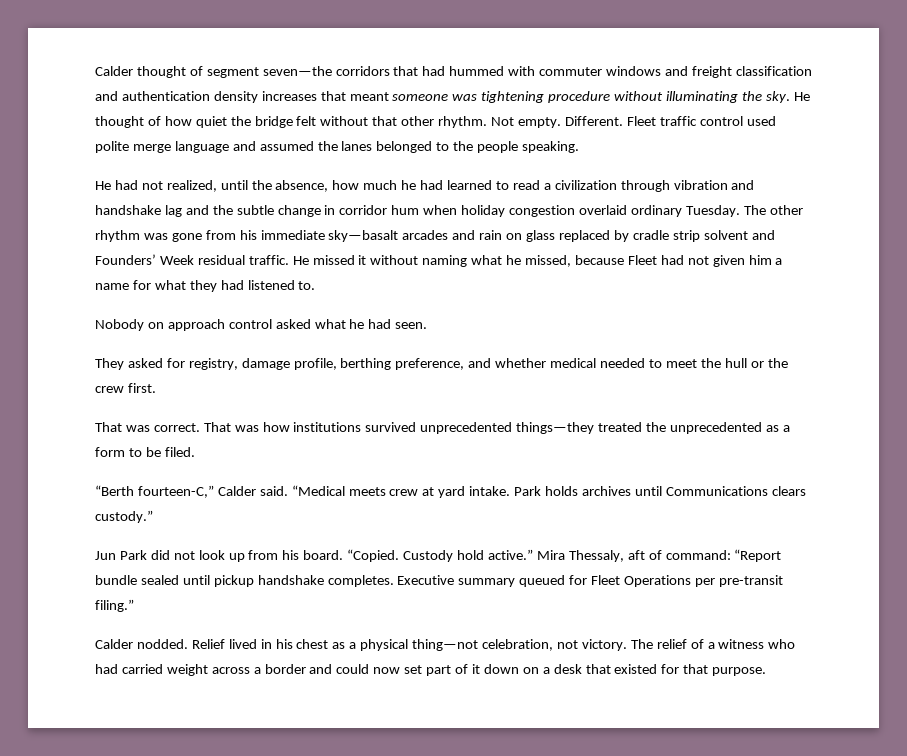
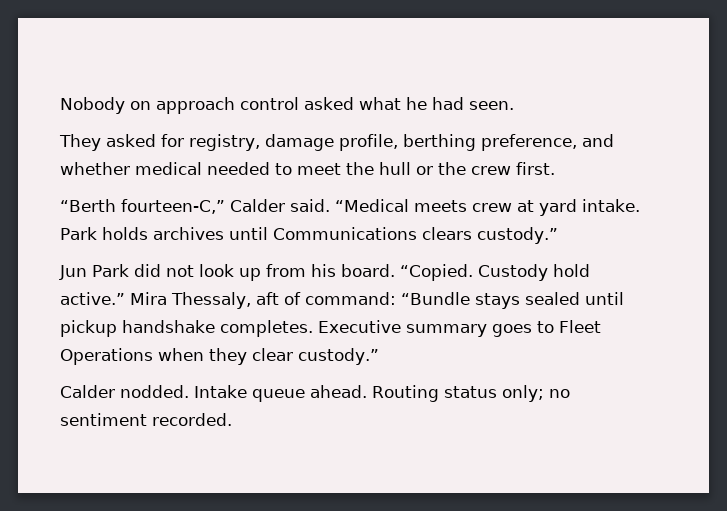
[95,66,812,78] [95,91,810,103] [95,116,776,128] [95,141,580,153] [95,180,755,192] [95,205,803,217] [95,230,775,242] [95,254,783,267] [95,280,316,292] Calder thought of segment seven—the corridors that had hummed with commuter windows and freight classification and authentication density increases that meant someone was tightening procedure without illuminating the sky. He thought of how quiet the bridge felt without that other rhythm. Not empty. Different. Fleet traffic control used polite merge language and assumed the lanes belonged to the people speaking. // He had not realized, until the absence, how much he had learned to read a civilization through vibration and handshake lag and the subtle change in corridor hum when holiday congestion overlaid ordinary Tuesday. The other rhythm was gone from his immediate sky—basalt arcades and rain on glass replaced by cradle strip solvent and Founders’ Week residual traffic. He missed it without naming what he missed, because Fleet had not given him a name for what they had listened to. // -> (60, 105) none
[95,422,790,434] [95,447,195,457] // That was correct. That was how institutions survived unprecedented things—they treated the unprecedented as a form to be filed. -> (555, 168) none
[734,549,782,562] [95,575,137,585] “Report bundle -> [401,292,520,309] “Bundle stays
[519,575,783,587] [95,599,134,612] [95,639,796,651] [95,664,767,676] queued for Fleet Operations per pre-transit filing.” // Calder nodded. Relief lived in his chest as a physical thing—not celebration, not victory. The relief of a witness who had carried weight across a border and could now set part of it down on a desk that existed for that purpose. -> [492,320,601,337] [60,348,379,365] [60,385,570,402] [60,413,232,426] goes to Fleet Operations when they clear custody.” // Calder nodded. Intake queue ahead. Routing status only; no sentiment recorded.

